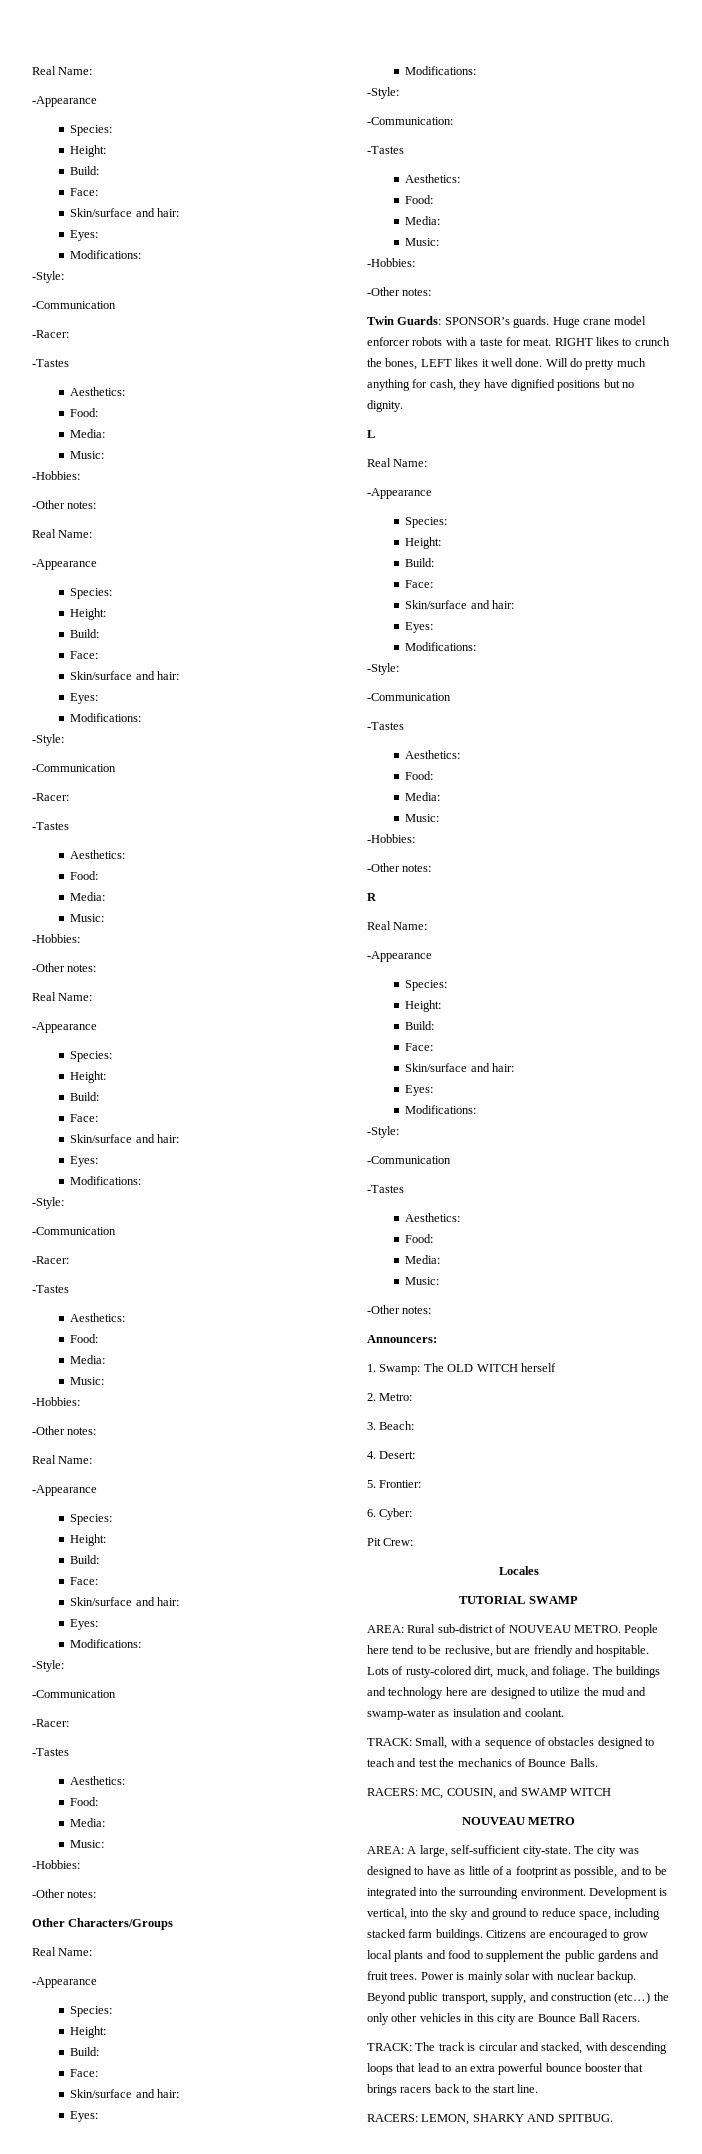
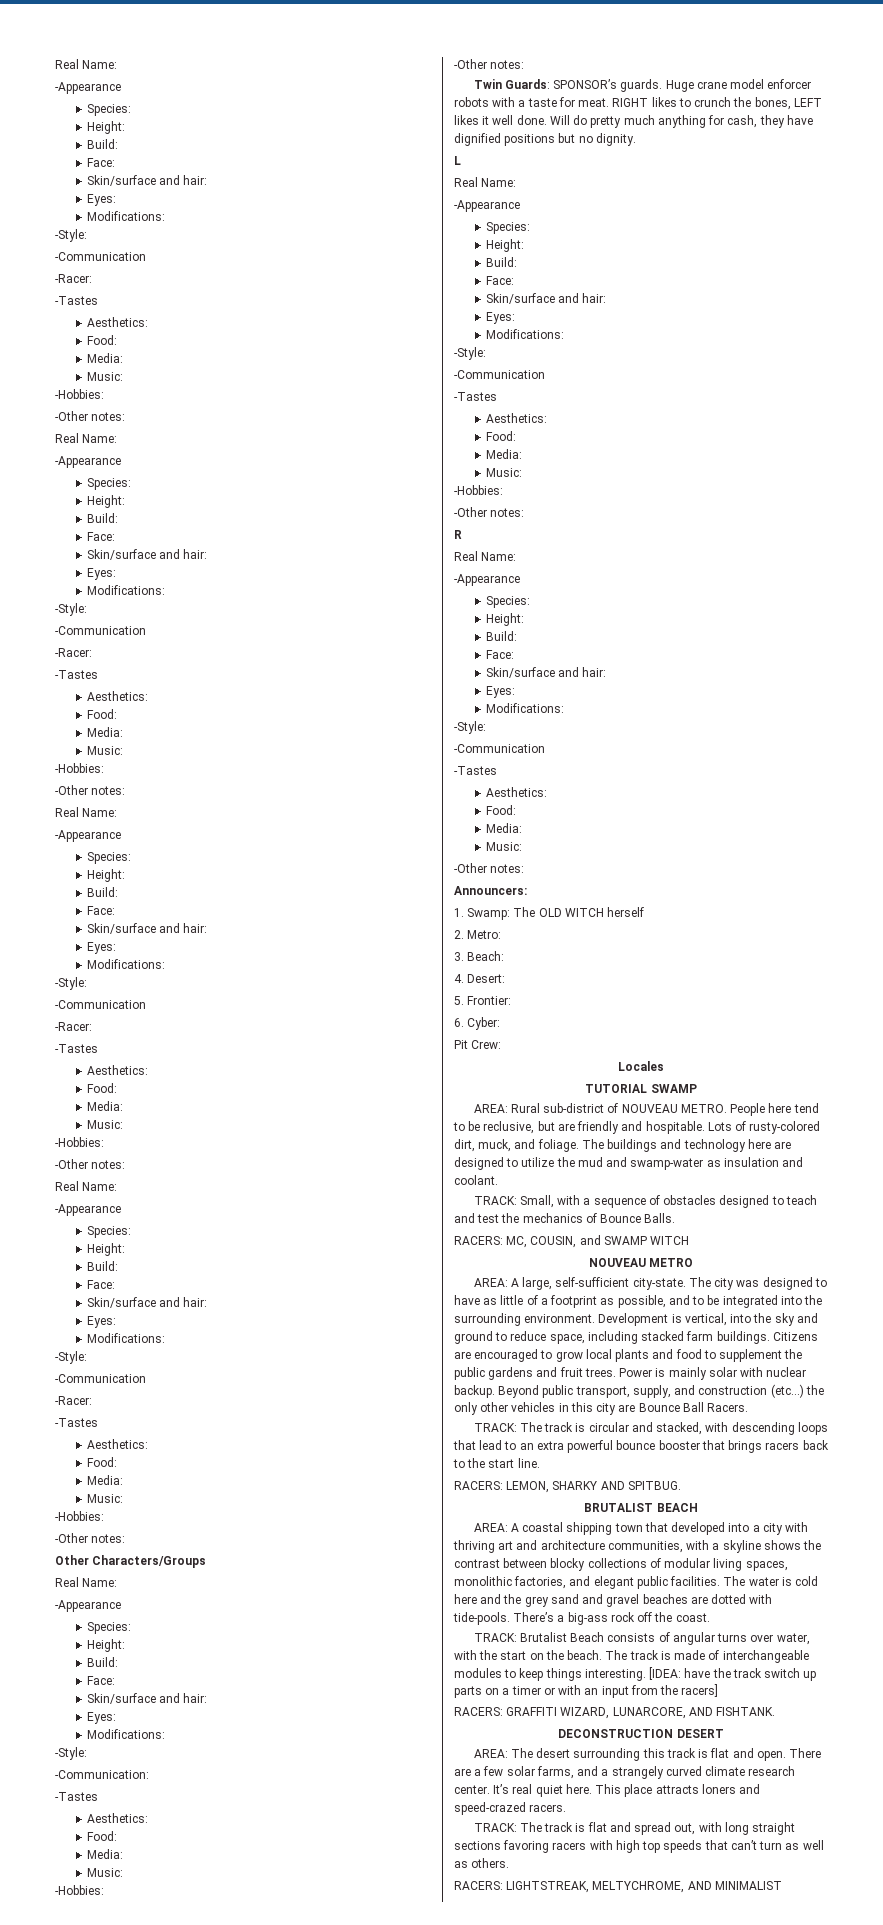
(613, 2118) none -> [584,1503,698,1512] [473,1522,809,1535] [453,1540,822,1553] [454,1558,788,1571] [454,1576,819,1589] [454,1594,773,1607] [453,1612,710,1625] [473,1632,810,1645] [454,1650,809,1663] [454,1667,817,1681] [454,1684,719,1698] [454,1707,776,1719] [558,1729,724,1738] [473,1748,822,1761] [454,1766,796,1779] [454,1784,761,1797] [454,1802,567,1815] [473,1822,796,1835] [454,1840,824,1853] [454,1858,510,1868] [454,1881,782,1893] // BRUTALIST BEACH // AREA: A coastal shipping town that developed into a city with thriving art and architecture communities, with a skyline shows the contrast between blocky collections of modular living spaces, monolithic factories, and elegant public facilities. The water is cold here and the grey sand and gravel beaches are dotted with tide-pools. There’s a big-ass rock off the coast. // TRACK: Brutalist Beach consists of angular turns over water, with the start on the beach. The track is made of interchangeable modules to keep things interesting. [IDEA: have the track switch up parts on a timer or with an input from the racers] // RACERS: GRAFFITI WIZARD, LUNARCORE, AND FISHTANK. // DECONSTRUCTION DESERT // AREA: The desert surrounding this track is flat and open. There are a few solar farms, and a strangely curved climate research center. It’s real quiet here. This place attracts loners and speed-crazed racers. // TRACK: The track is flat and spread out, with long straight sections favoring racers with high top speeds that can’t turn as well as others. // RACERS: LIGHTSTREAK, MELTYCHROME, AND MINIMALIST

